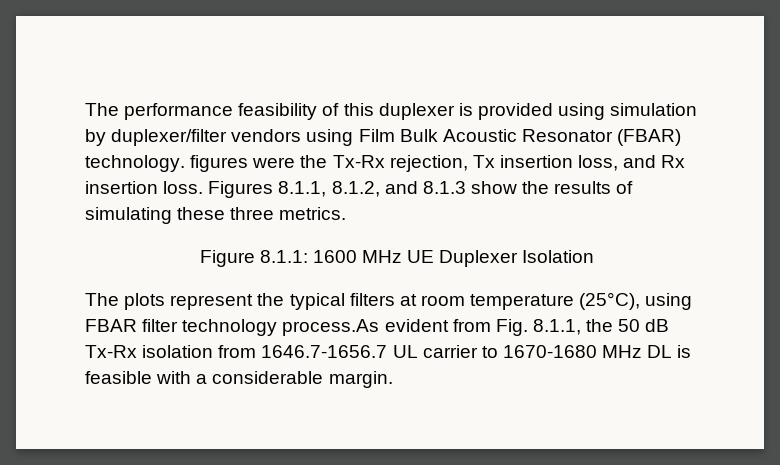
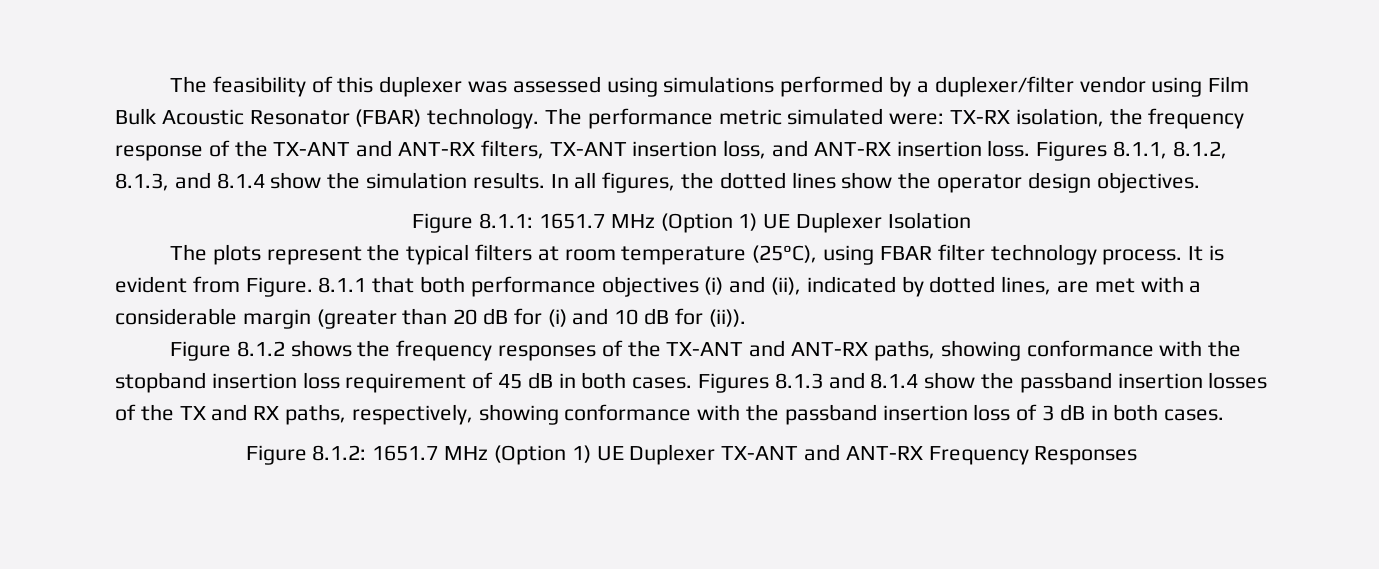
[85,103,234,120] The performance -> [170,76,208,93] The
[458,103,698,120] [85,129,302,146] is provided using simulation by duplexer/filter vendors -> [468,76,1146,97] was assessed using simulations performed by a duplexer/filter vendor
[190,155,495,172] figures were the Tx-Rx rejection, Tx -> [545,108,1245,129] [115,140,627,161] The performance metric simulated were: TX-RX isolation, the frequency response of the TX-ANT and ANT-RX filters, TX-ANT
[661,155,686,168] Rx -> [813,142,891,156] ANT-RX
[384,181,634,194] [85,207,347,224] [199,250,402,267] and 8.1.3 show the results of simulating these three metrics. // Figure 8.1.1: 1600 MHz -> [115,172,1200,193] [412,213,758,233] 8.1.3, and 8.1.4 show the simulation results. In all figures, the dotted lines show the operator design objectives. // Figure 8.1.1: 1651.7 MHz (Option 1)
[282,319,670,336] [85,345,692,358] [85,371,393,388] process.As evident from Fig. 8.1.1, the 50 dB Tx-Rx isolation from 1646.7-1656.7 UL carrier to 1670-1680 MHz DL is feasible with a considerable margin. -> [1102,245,1224,265] [115,276,1202,297] [115,308,746,329] [170,340,1242,361] [115,372,1268,393] [115,404,1225,425] [245,444,1138,465] process. It is evident from Figure. 8.1.1 that both performance objectives (i) and (ii), indicated by dotted lines, are met with a considerable margin (greater than 20 dB for (i) and 10 dB for (ii)). // Figure 8.1.2 shows the frequency responses of the TX-ANT and ANT-RX paths, showing conformance with the stopband insertion loss requirement of 45 dB in both cases. Figures 8.1.3 and 8.1.4 show the passband insertion losses of the TX and RX paths, respectively, showing conformance with the passband insertion loss of 3 dB in both cases. // Figure 8.1.2: 1651.7 MHz (Option 1) UE Duplexer TX-ANT and ANT-RX Frequency Responses

